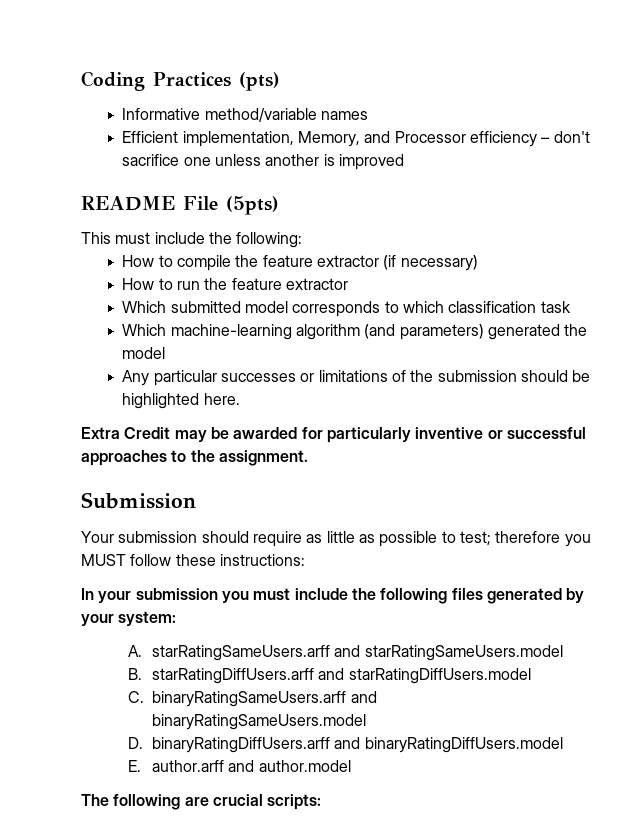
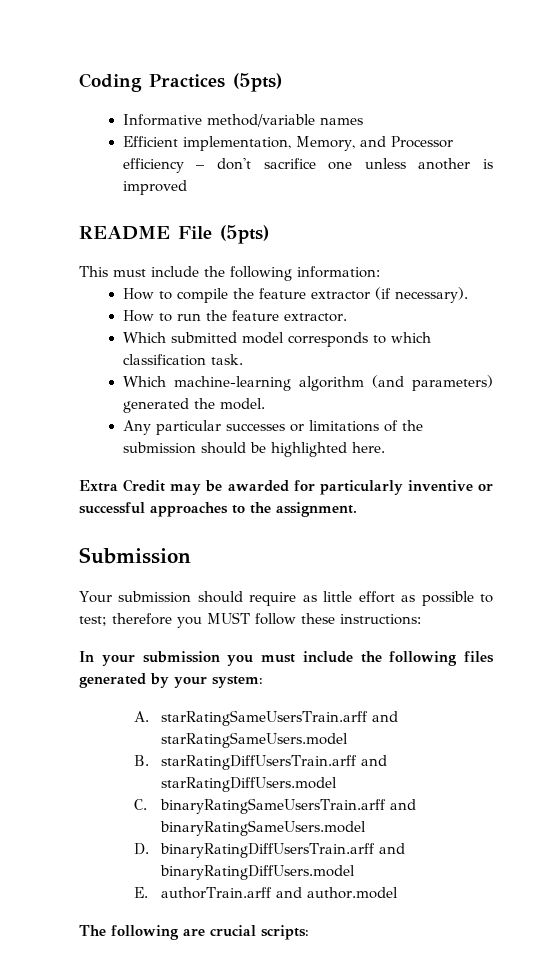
[239,72,280,91] (pts) -> [233,73,282,92] (5pts)
[236,232,303,248] following: -> [230,266,380,281] following information:
[400,255,478,271] necessary) -> [394,287,468,303] necessary).
[285,278,348,290] extractor -> [283,313,347,322] extractor.
[540,301,571,313] task -> [210,354,243,365] task.
[122,347,166,359] model -> [219,398,265,410] model.
(355, 537) none -> [358,591,395,603] effort
[152,645,331,661] starRatingSameUsers.arff -> [160,710,368,726] starRatingSameUsersTrain.arff
[152,668,315,684] starRatingDiffUsers.arff -> [160,755,357,770] starRatingDiffUsersTrain.arff
[152,691,347,707] binaryRatingSameUsers.arff -> [159,798,386,814] binaryRatingSameUsersTrain.arff
[152,737,331,753] binaryRatingDiffUsers.arff -> [159,843,375,858] binaryRatingDiffUsersTrain.arff
[152,760,225,772] author.arff -> [160,887,272,899] authorTrain.arff

